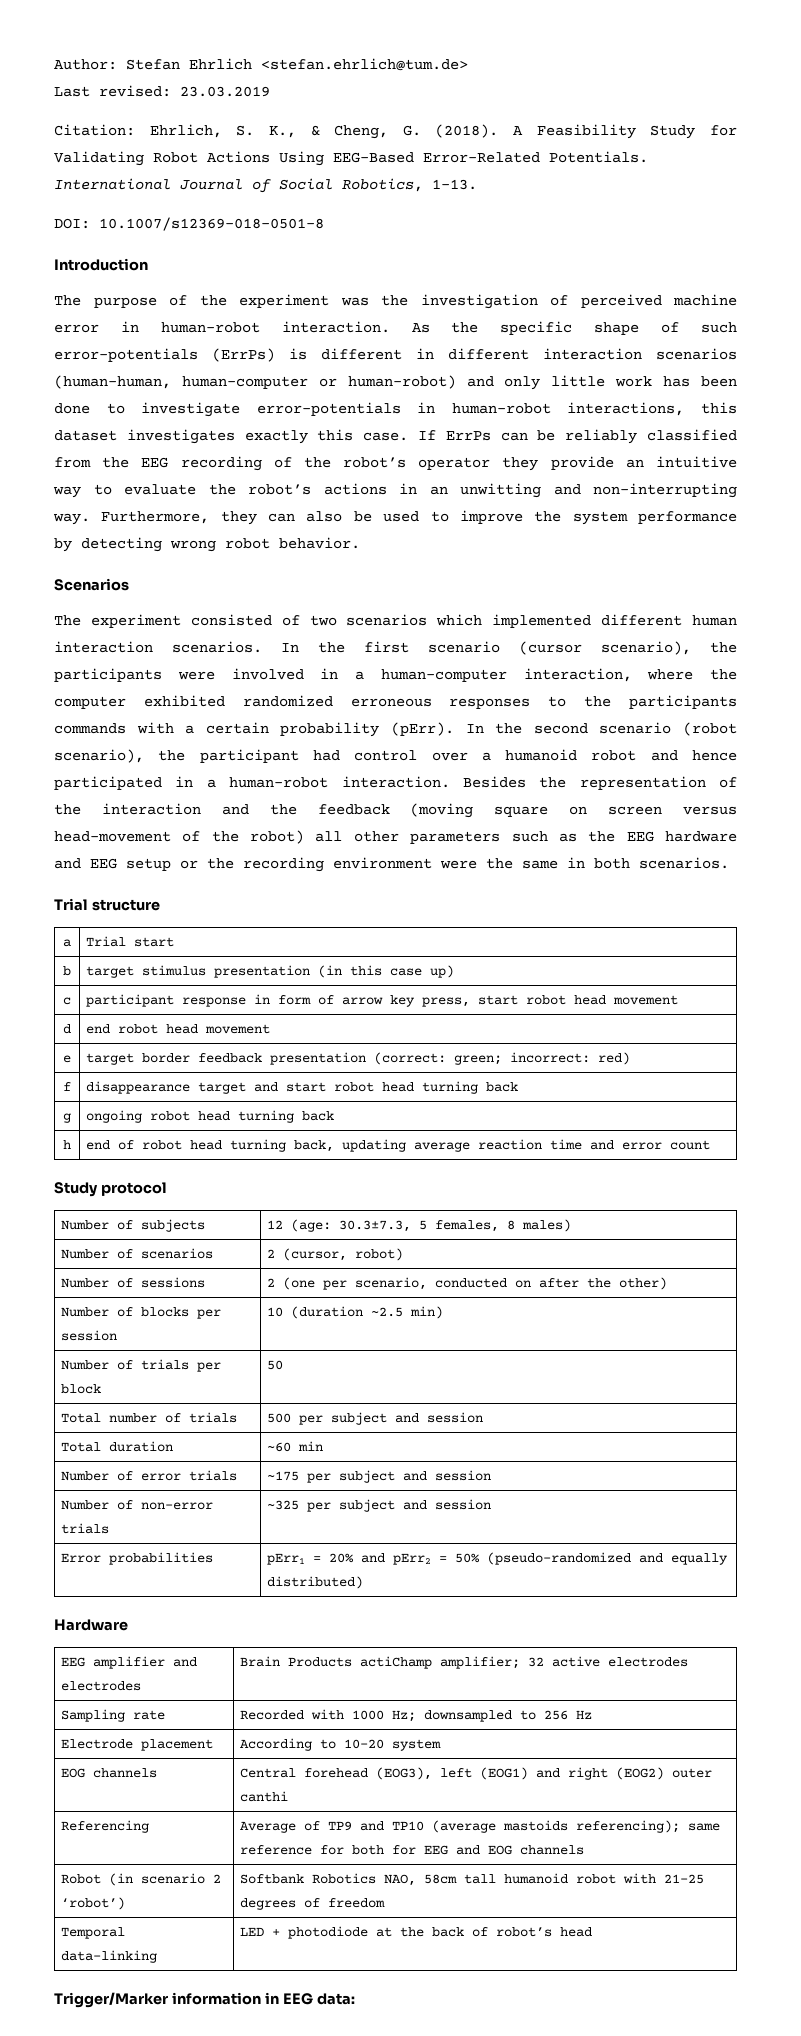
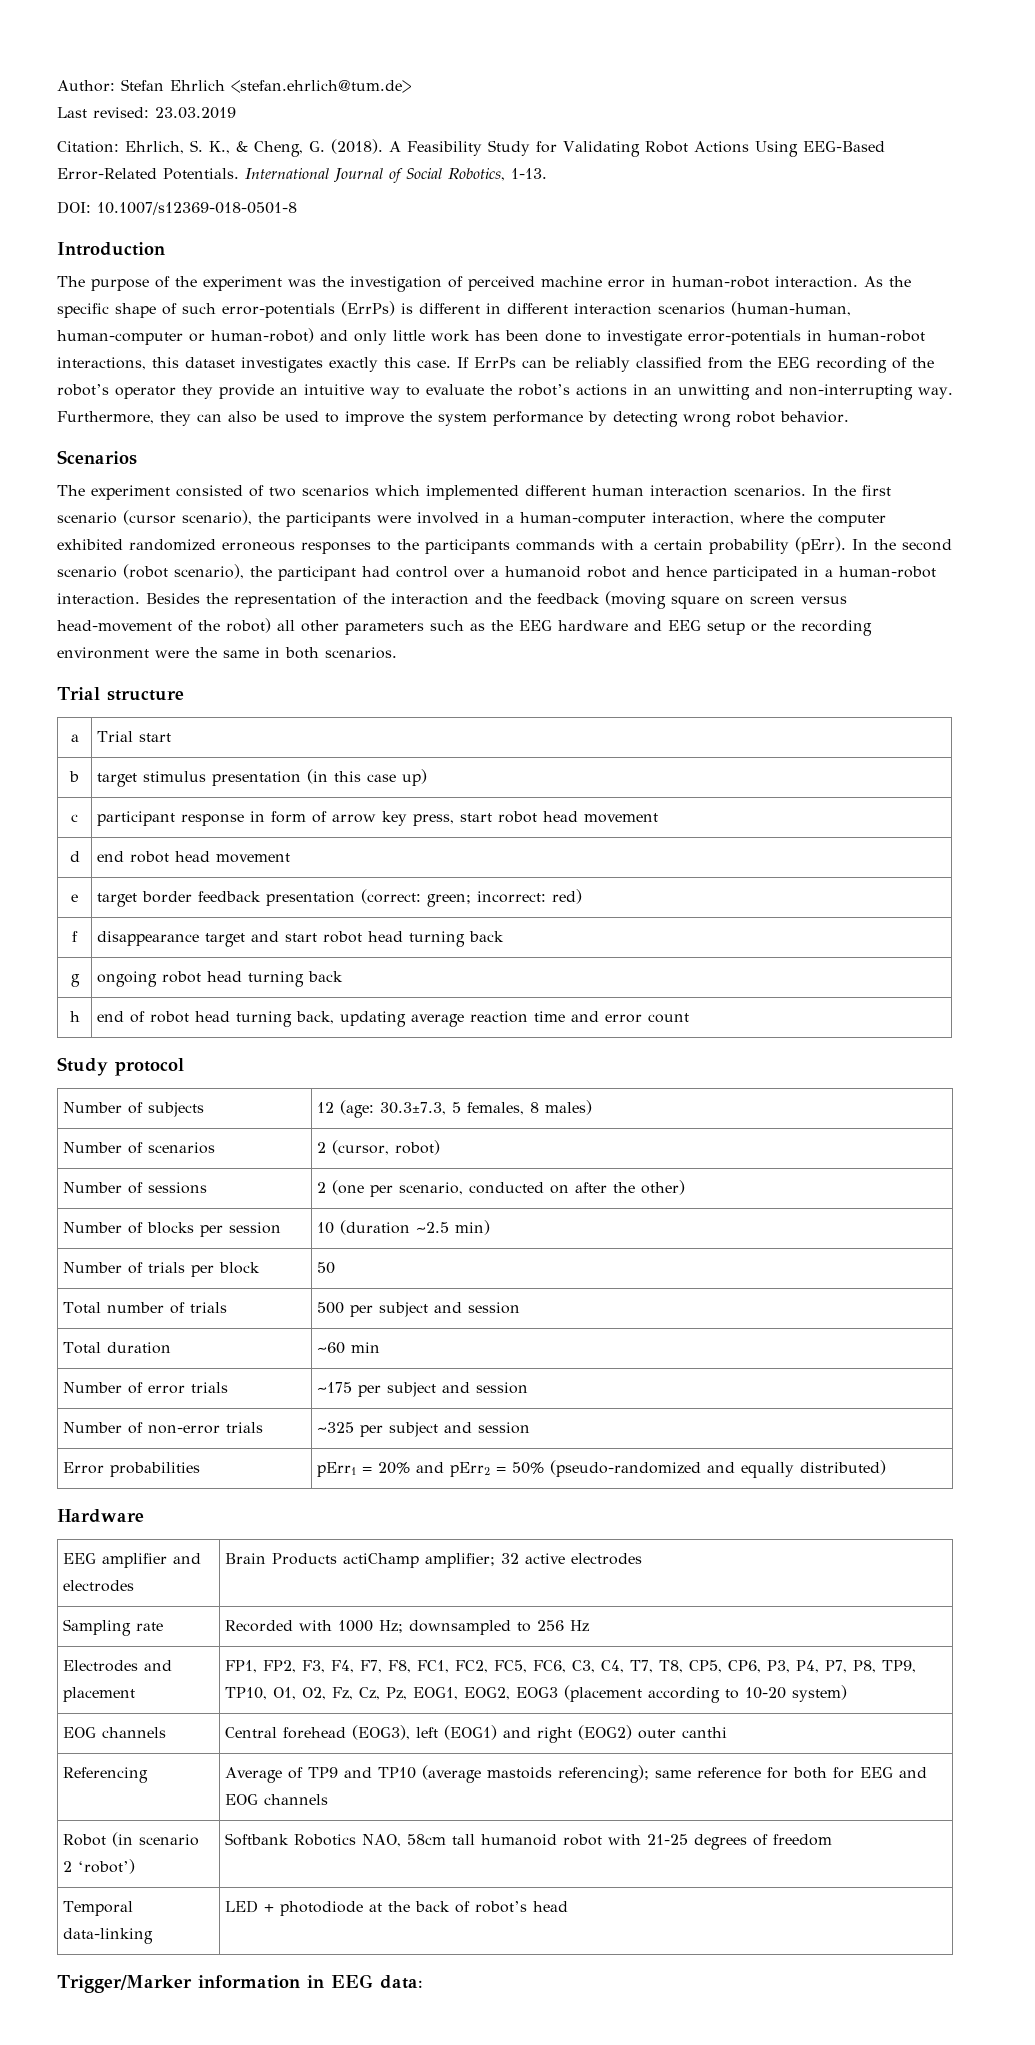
[61,1739,134,1749] Electrode -> [63,1660,173,1672] Electrodes and
[240,1738,313,1751] According -> [225,1660,917,1673] [225,1685,721,1703] FP1, FP2, F3, F4, F7, F8, FC1, FC2, FC5, FC6, C3, C4, T7, T8, CP5, CP6, P3, P4, P7, P8, TP9, TP10, O1, O2, Fz, Cz, Pz, EOG1, EOG2, EOG3 (placement according
[392,1739,442,1751] system -> [792,1685,848,1702] system)

